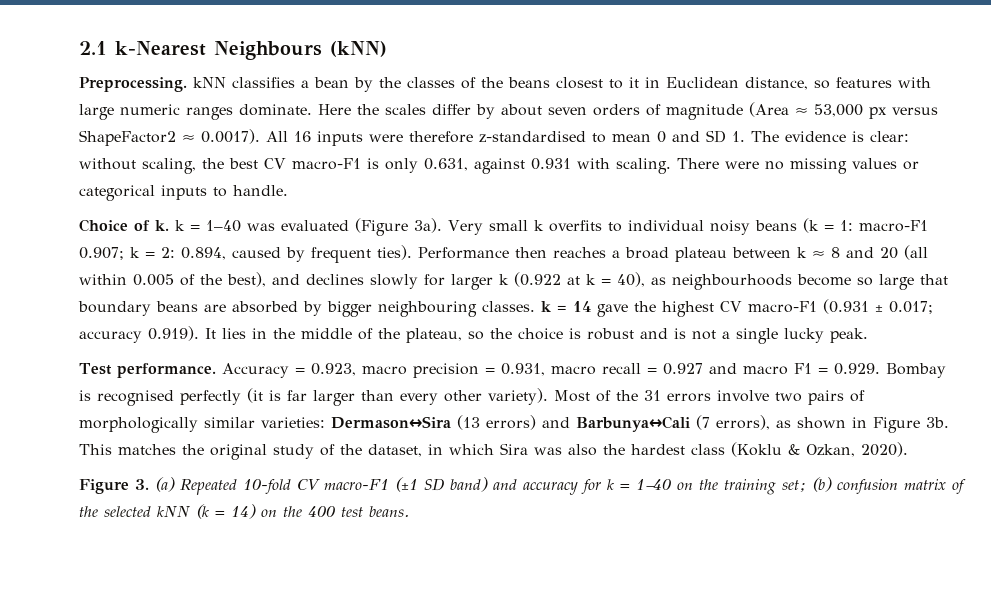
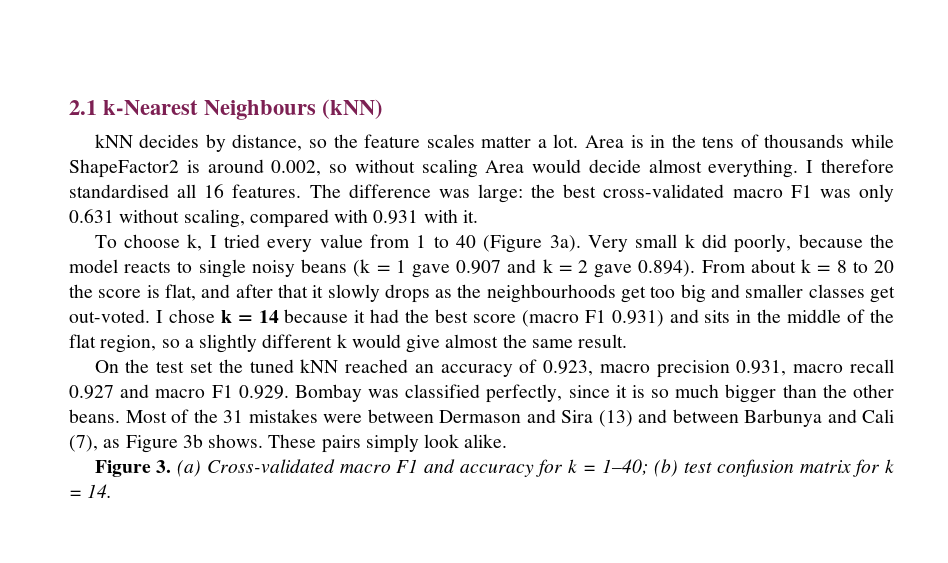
[79,77,931,92] [79,102,938,120] [79,129,909,146] [79,158,919,174] [79,185,288,201] [79,219,349,232] Preprocessing. kNN classifies a bean by the classes of the beans closest to it in Euclidean distance, so features with large numeric ranges dominate. Here the scales differ by about seven orders of magnitude (Area ≈ 53,000 px versus ShapeFactor2 ≈ 0.0017). All 16 inputs were therefore z-standardised to mean 0 and SD 1. The evidence is clear: without scaling, the best CV macro-F1 is only 0.631, against 0.931 with scaling. There were no missing values or categorical inputs to handle. // Choice of k. k = 1–40 was evaluated -> [94,134,894,152] [69,159,894,178] [69,184,894,203] [69,209,478,228] [94,234,476,252] kNN decides by distance, so the feature scales matter a lot. Area is in the tens of thousands while ShapeFactor2 is around 0.002, so without scaling Area would decide almost everything. I therefore standardised all 16 features. The difference was large: the best cross-validated macro F1 was only 0.631 without scaling, compared with 0.931 with it. // To choose k, I tried every value from 1 to 40
[548,218,928,235] [79,245,928,263] [79,272,948,290] [78,299,933,317] [79,326,246,343] overfits to individual noisy beans (k = 1: macro-F1 0.907; k = 2: 0.894, caused by frequent ties). Performance then reaches a broad plateau between k ≈ 8 and 20 (all within 0.005 of the best), and declines slowly for larger k (0.922 at k = 40), as neighbourhoods become so large that boundary beans are absorbed by bigger neighbouring classes. k = 14 gave the highest CV macro-F1 (0.931 ± 0.017; accuracy 0.919). It lies -> [701,234,895,253] [69,259,895,278] [69,284,895,303] [69,309,731,327] did poorly, because the model reacts to single noisy beans (k = 1 gave 0.907 and k = 2 gave 0.894). From about k = 8 to 20 the score is flat, and after that it slowly drops as the neighbourhoods get too big and smaller classes get out-voted. I chose k = 14 because it had the best score (macro F1 0.931) and sits
[406,328,868,344] [79,363,305,378] plateau, so the choice is robust and is not a single lucky peak. // Test performance. Accuracy = -> [69,334,628,353] [94,359,538,377] flat region, so a slightly different k would give almost the same result. // On the test set the tuned kNN reached an accuracy of
[484,368,495,374] = -> (730, 369) none
[646,368,657,374] = -> (895, 366) none
[817,368,828,374] = -> (233, 391) none
[79,388,865,406] [79,415,949,433] [79,442,908,460] [79,477,488,495] is recognised perfectly (it is far larger than every other variety). Most of the 31 errors involve two pairs of morphologically similar varieties: Dermason↔Sira (13 errors) and Barbunya↔Cali (7 errors), as shown in Figure 3b. This matches the original study of the dataset, in which Sira was also the hardest class (Koklu & Ozkan, 2020). // Figure 3. (a) Repeated 10-fold CV macro-F1 (±1 SD band) -> [368,384,894,403] [69,409,894,427] [69,434,508,453] [94,459,419,477] was classified perfectly, since it is so much bigger than the other beans. Most of the 31 mistakes were between Dermason and Sira (13) and between Barbunya and Cali (7), as Figure 3b shows. These pairs simply look alike. // Figure 3. (a) Cross-validated macro F1
[636,477,966,495] [79,504,409,519] 1–40 on the training set; (b) confusion matrix of the selected kNN (k = 14) on the 400 test beans. -> [601,459,894,477] [69,484,113,498] 1–40; (b) test confusion matrix for k = 14.

